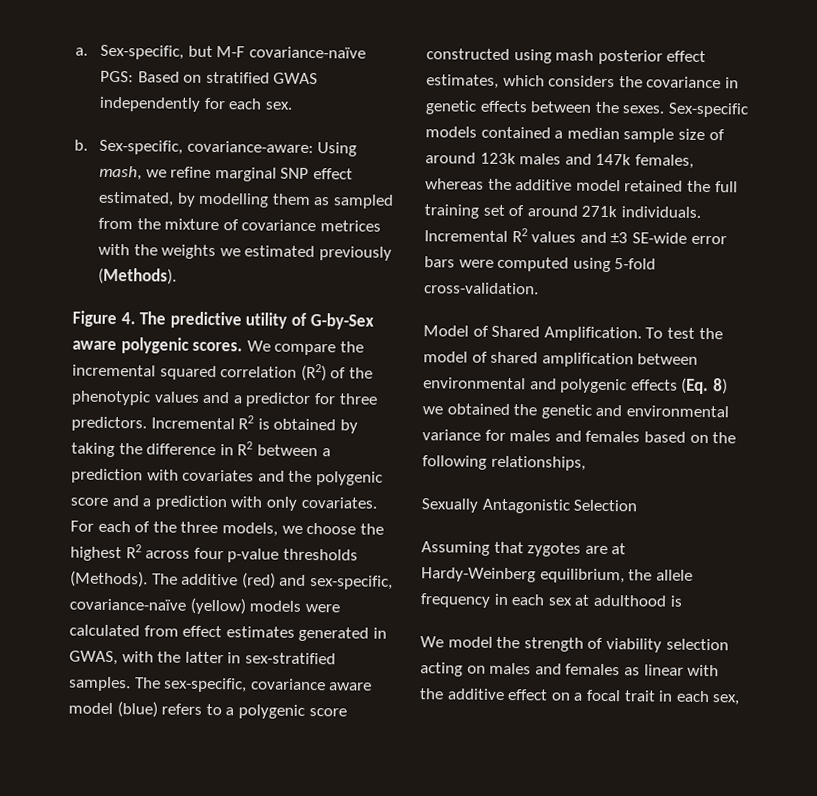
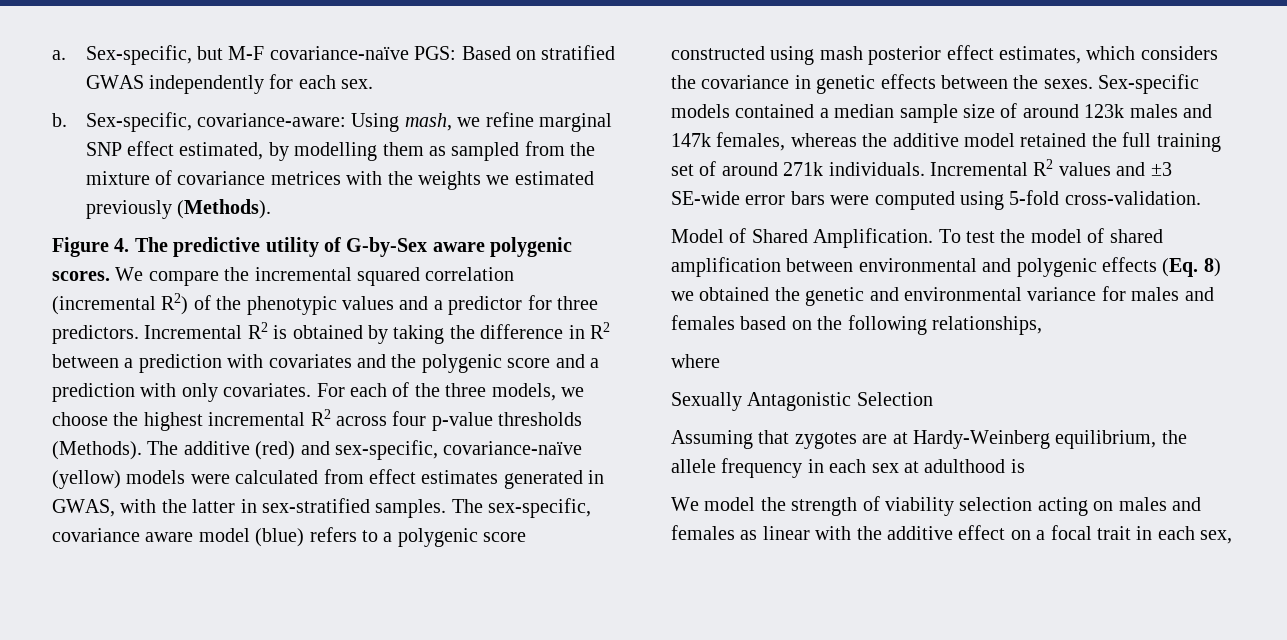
[300,363,327,382] (R2) -> [52,293,189,315] (incremental R2)
(122, 554) none -> [208,412,306,426] incremental
(586, 463) none -> [671,354,720,368] // where

